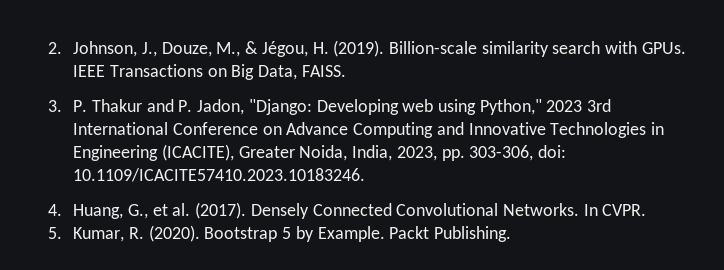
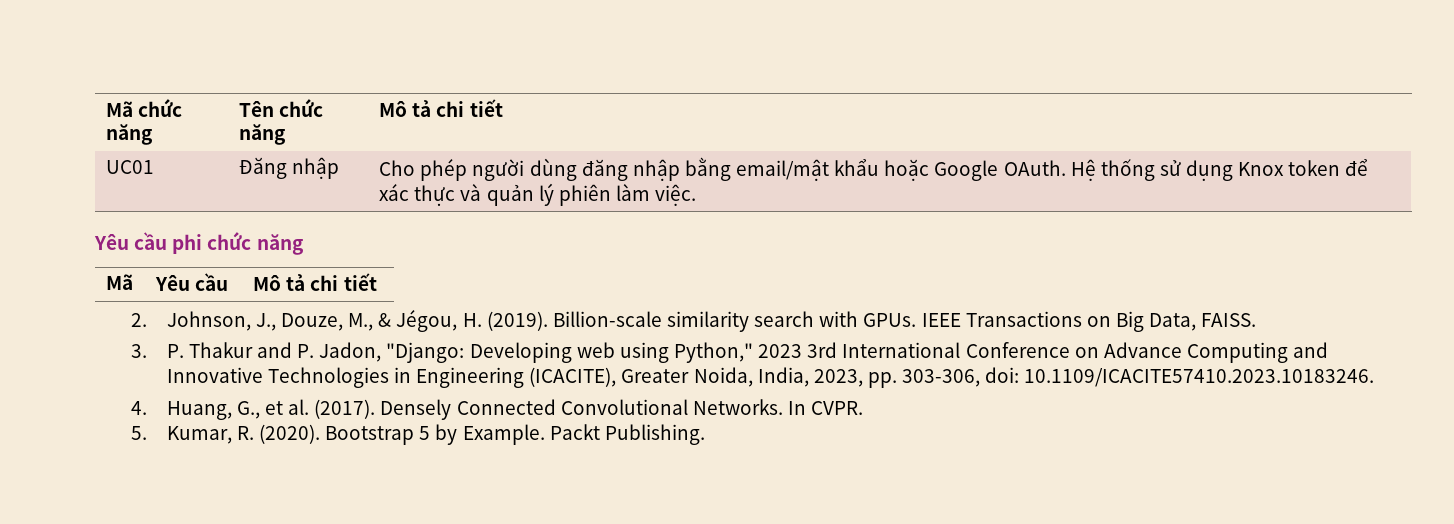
(48, 48) none -> [106,99,183,117] [106,124,154,145] [239,99,324,117] [239,124,287,145] [379,99,503,117] [106,160,155,174] [239,157,340,179] [379,157,1369,181] [379,183,697,206] [94,232,304,255] [106,274,134,290] [155,273,229,291] [253,273,377,291] Mã chức năng | Tên chức năng | Mô tả chi tiết // UC01 | Đăng nhập | Cho phép người dùng đăng nhập bằng email/mật khẩu hoặc Google OAuth. Hệ thống sử dụng Knox token để xác thực và quản lý phiên làm việc. // Yêu cầu phi chức năng // Mã | Yêu cầu | Mô tả chi tiết //

